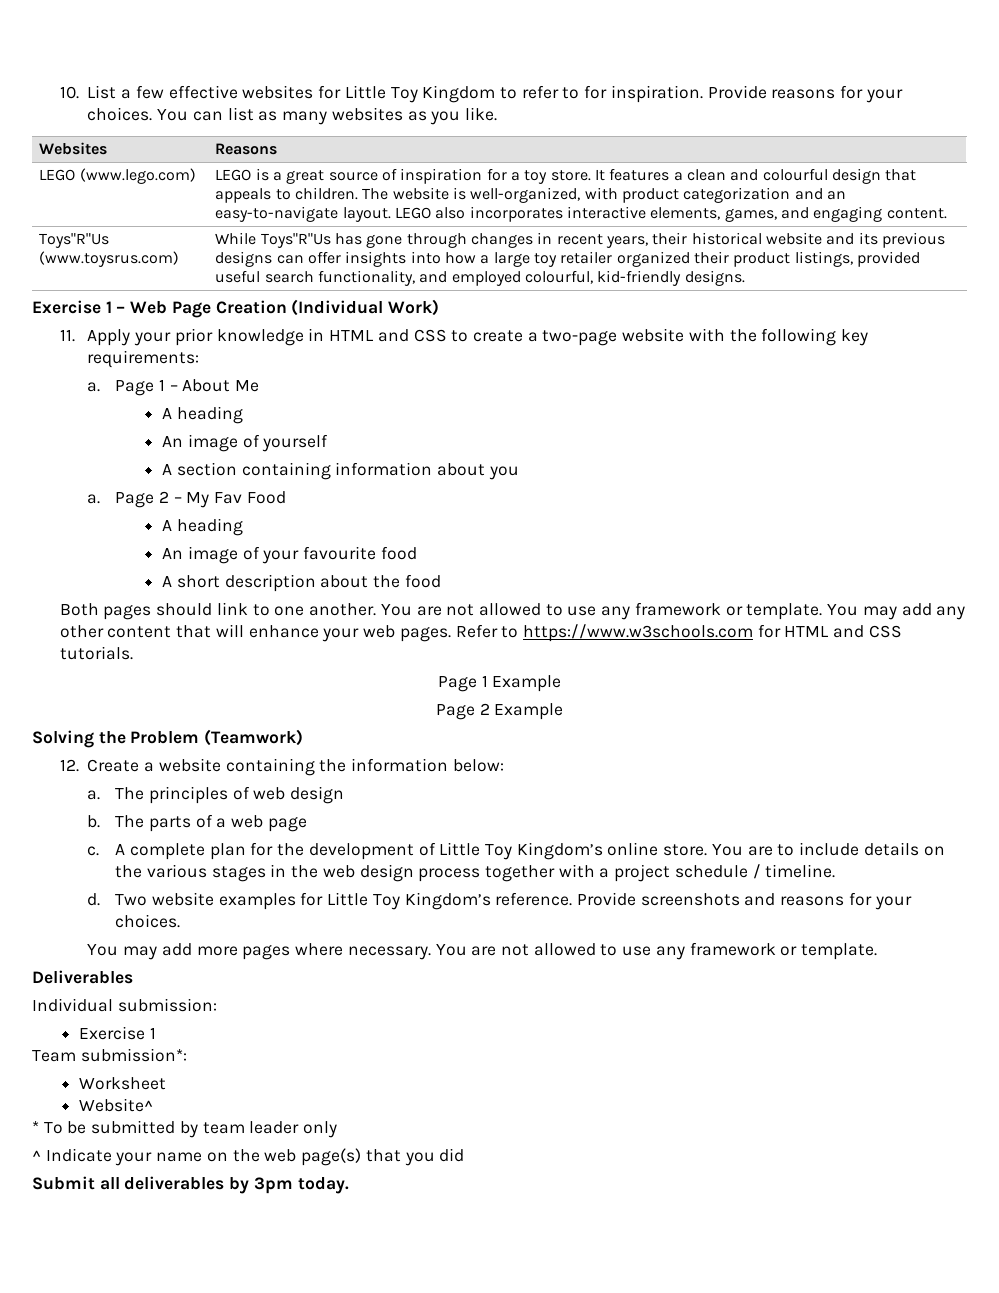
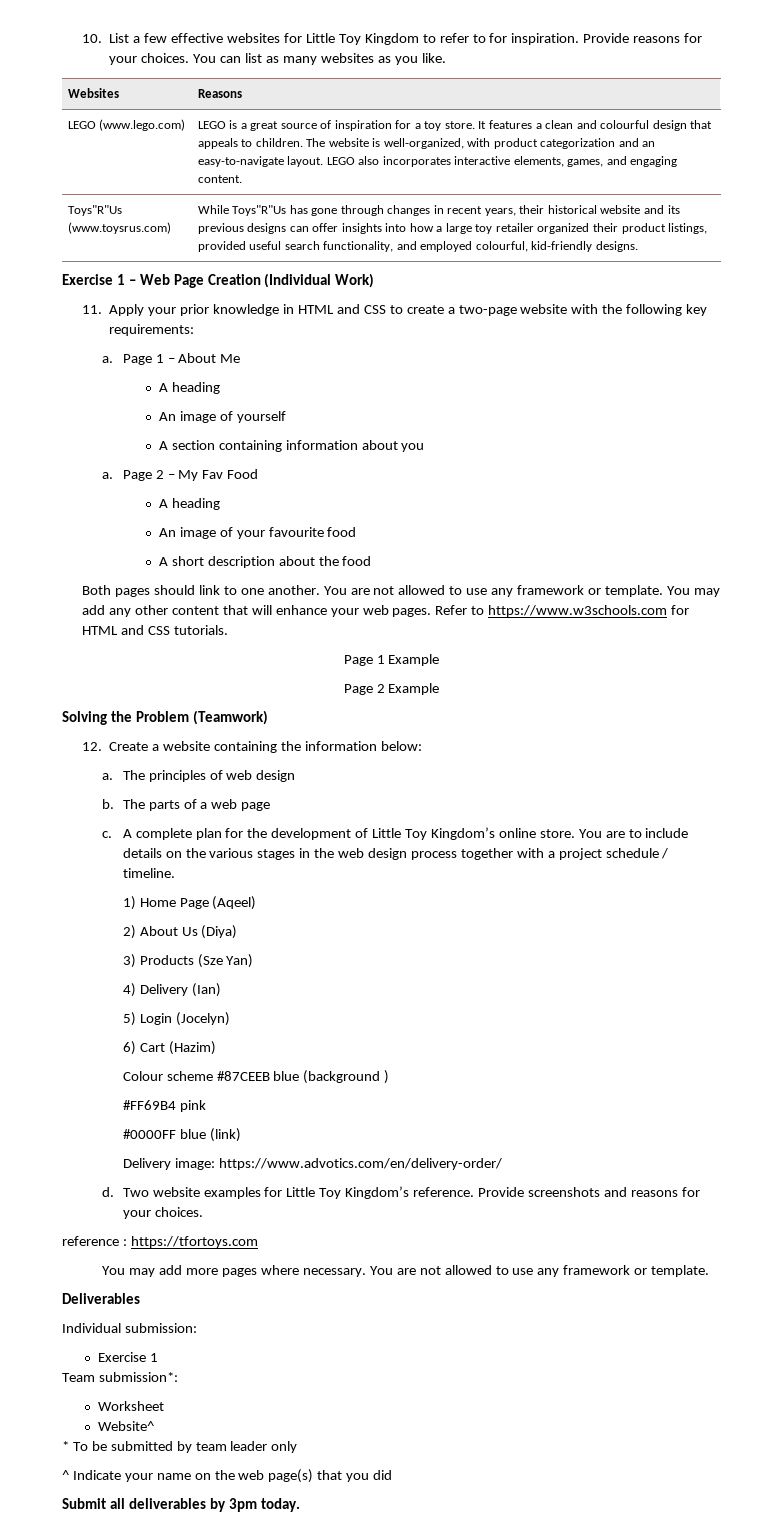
(836, 871) none -> [122,896,257,910] [122,925,238,939] [122,954,254,968] [122,983,221,997] [122,1012,230,1026] [122,1041,216,1055] [122,1070,390,1084] [122,1100,206,1112] [122,1128,241,1142] [122,1158,502,1170] // 1) Home Page (Aqeel) // 2) About Us (Diya) // 3) Products (Sze Yan) // 4) Delivery (Ian) // 5) Login (Jocelyn) // 6) Cart (Hazim) // Colour scheme #87CEEB blue (background ) // #FF69B4 pink // #0000FF blue (link) // Delivery image: https://www.advotics.com/en/delivery-order/
(181, 921) none -> [62,1236,258,1248] // reference : https://tfortoys.com

